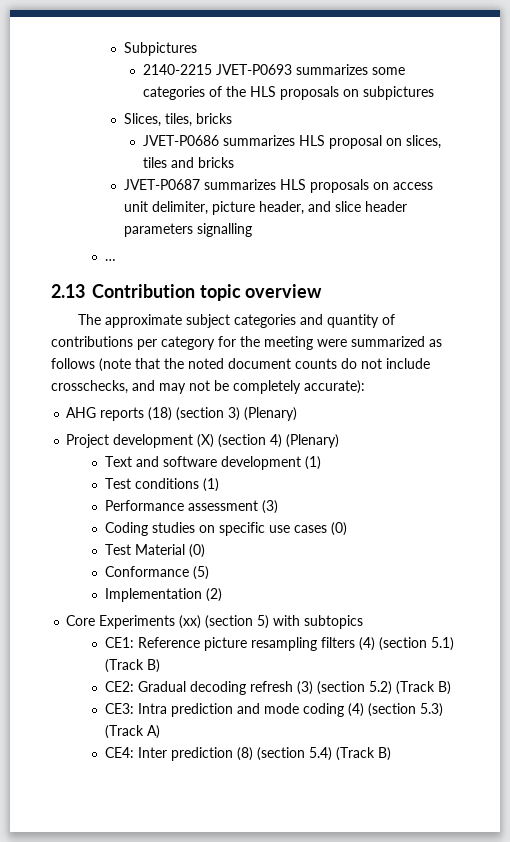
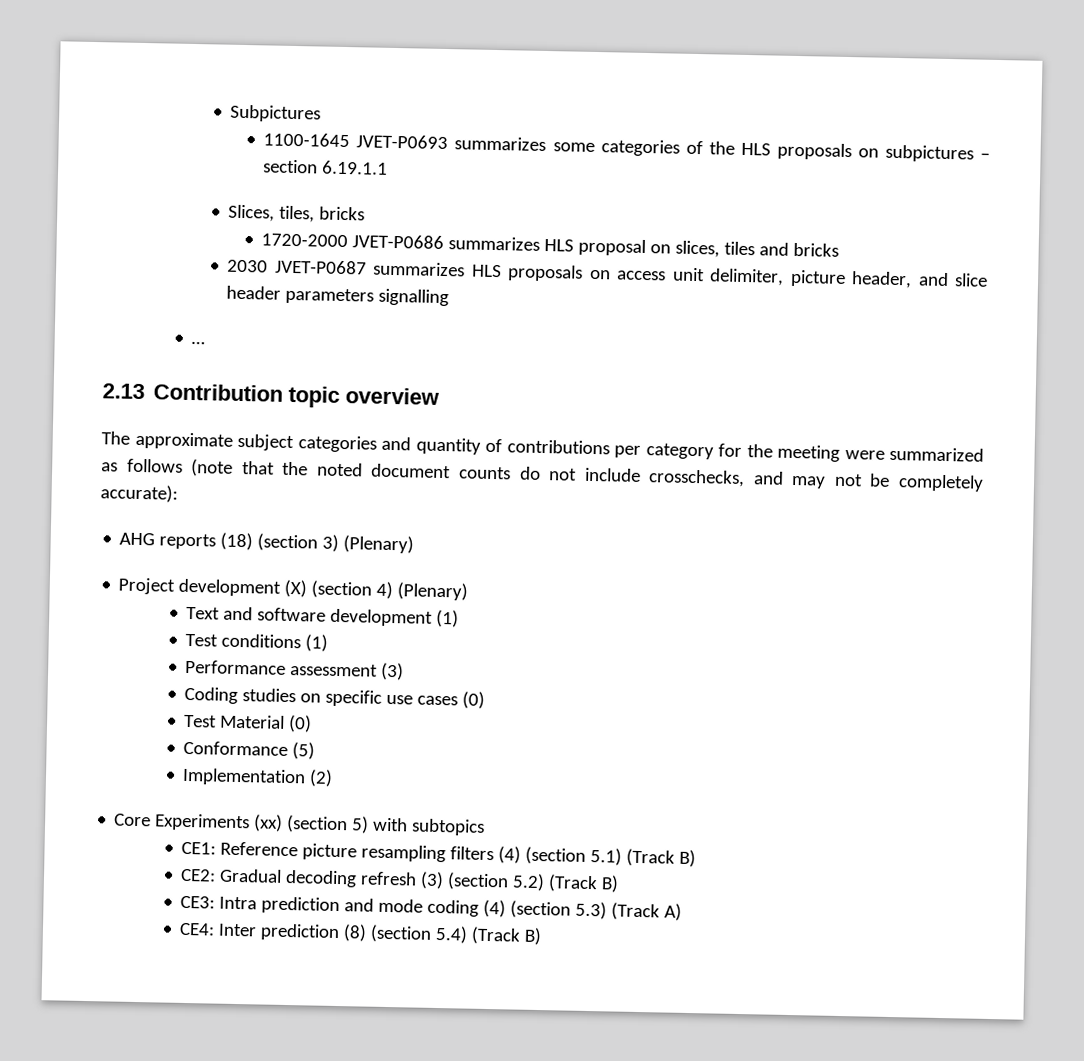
[142,64,212,75] 2140-2215 -> [263,132,351,148] 1100-1645
(434, 93) none -> [980,152,990,160] [263,159,389,175] – section 6.19.1.1
(232, 118) none -> [261,233,349,248] 1720-2000
(234, 162) none -> [227,259,269,273] 2030

